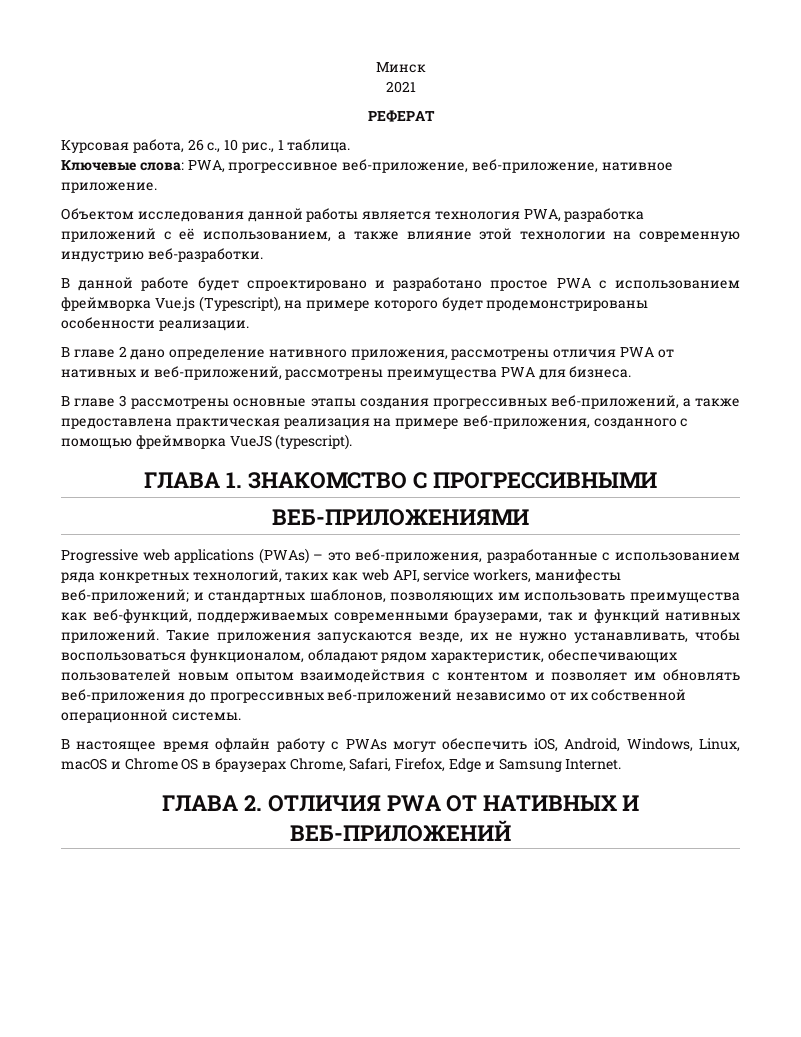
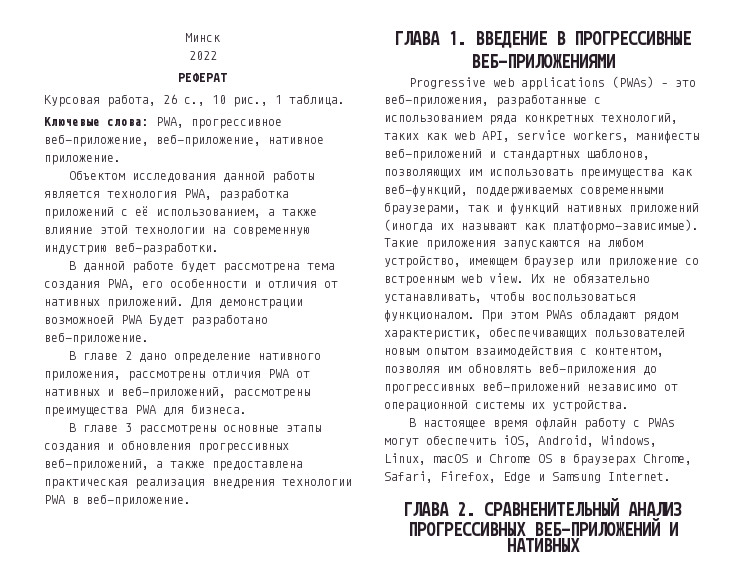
[385,81,416,93] 2021 -> [188,51,217,60] 2022
[246,277,741,291] [61,296,649,312] [61,317,249,331] спроектировано и разработано простое PWA с использованием фреймворка Vue.js (Typescript), на примере которого будет продемонстрированы особенности реализации. -> [222,263,335,273] [44,278,338,291] [44,297,303,309] [44,314,268,327] [44,332,149,345] рассмотрена тема создания PWA, его особенности и отличия от нативных приложений. Для демонстрации возможноей PWA Будет разработано веб-приложение.
(429, 403) none -> [107,440,191,450] и обновления
[373,415,689,429] [61,434,353,450] на примере веб-приложения, созданного с помощью фреймворка VueJS (typescript). -> [212,479,352,489] [44,494,191,507] внедрения технологии PWA в веб-приложение.
[248,472,657,489] ЗНАКОМСТВО С ПРОГРЕССИВНЫМИ -> [475,31,691,48] ВВЕДЕНИЕ В ПРОГРЕССИВНЫЕ
[61,589,189,603] веб-приложений; -> [384,148,482,161] веб-приложений
[61,629,740,643] [61,649,304,663] приложений. Такие приложения запускаются везде, их не нужно устанавливать, чтобы воспользоваться функционалом, -> [629,203,699,215] [384,219,699,233] [384,237,643,250] [384,255,699,268] [384,273,650,286] [384,291,636,303] [384,310,573,322] приложений (иногда их называют как платформо-зависимые). Такие приложения запускаются на любом устройство, имеющем браузер или приложение со встроенным web view. Их не обязательно устанавливать, чтобы воспользоваться функционалом. При этом PWAs
[446,672,628,681] контентом и позволяет -> [594,348,664,357] [384,366,440,373] контентом, позволяя
[569,689,687,701] [61,709,241,723] их собственной операционной системы. -> [384,400,629,412] операционной системы их устройства.
[267,795,640,812] [290,820,511,842] ОТЛИЧИЯ PWA ОТ НАТИВНЫХ И ВЕБ-ПРИЛОЖЕНИЙ -> [484,498,682,516] [407,518,678,536] [506,538,580,552] СРАВНЕНИТЕЛЬНЫЙ АНАЛИЗ ПРОГРЕССИВНЫХ ВЕБ-ПРИЛОЖЕНИЙ И НАТИВНЫХ

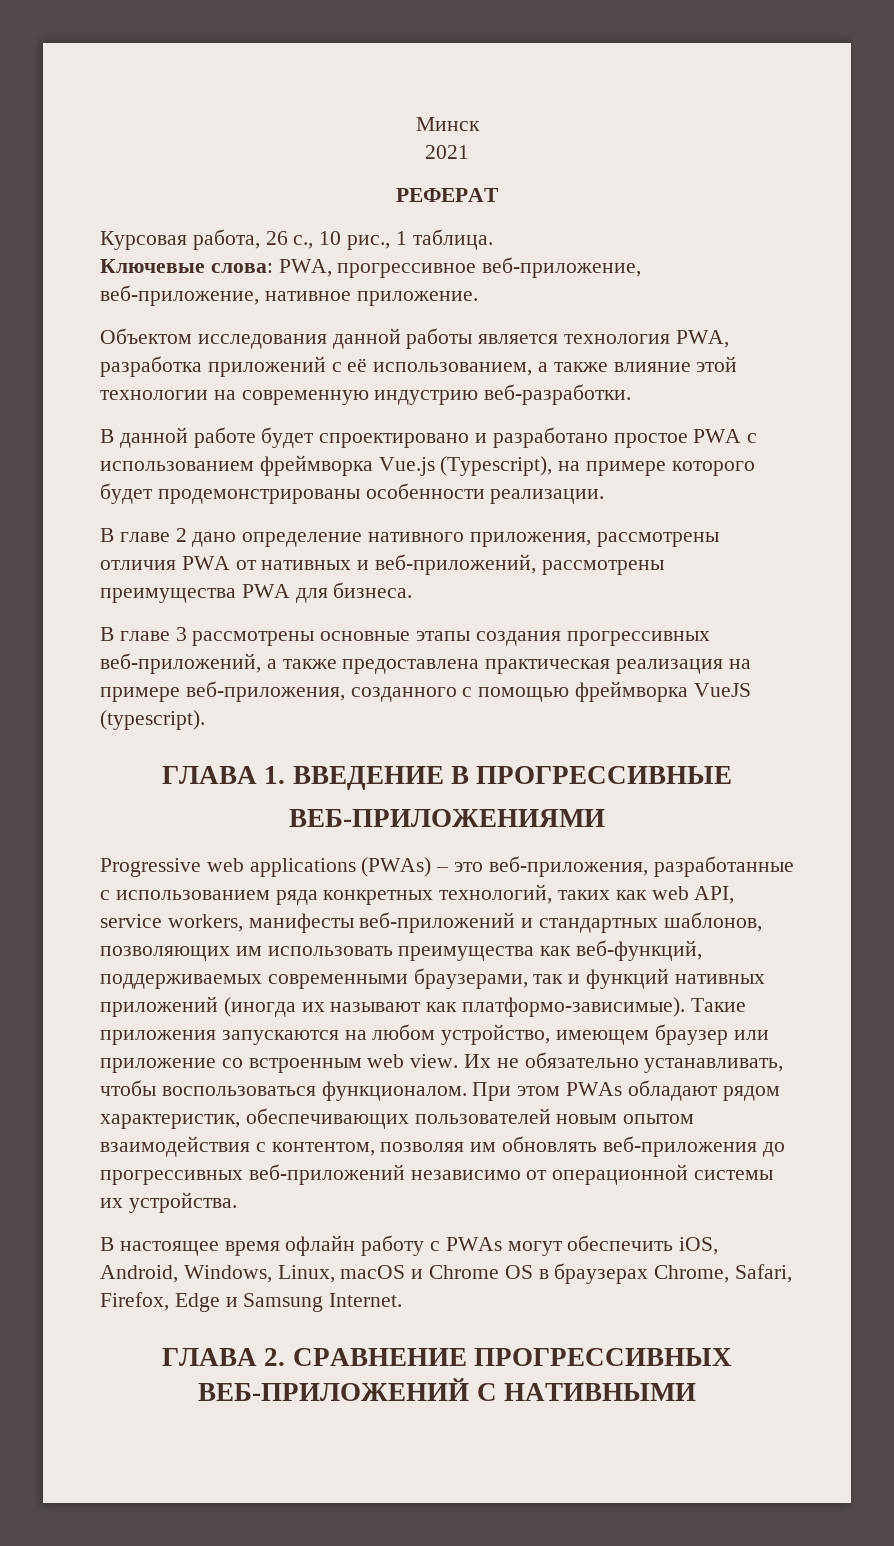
[188,51,217,60] 2022 -> [425,145,469,159] 2021
[222,263,335,273] [44,278,338,291] [44,297,303,309] [44,314,268,327] [44,332,149,345] рассмотрена тема создания PWA, его особенности и отличия от нативных приложений. Для демонстрации возможноей PWA Будет разработано веб-приложение. -> [319,427,758,448] [100,455,755,476] [100,483,605,504] спроектировано и разработано простое PWA с использованием фреймворка Vue.js (Typescript), на примере которого будет продемонстрированы особенности реализации.
[107,440,191,450] и обновления -> (561, 638) none
[212,479,352,489] [44,494,191,507] внедрения технологии PWA в веб-приложение. -> [728,659,751,669] [100,681,751,702] [100,710,205,730] на примере веб-приложения, созданного с помощью фреймворка VueJS (typescript).
[484,498,682,516] [407,518,678,536] [506,538,580,552] СРАВНЕНИТЕЛЬНЫЙ АНАЛИЗ ПРОГРЕССИВНЫХ ВЕБ-ПРИЛОЖЕНИЙ И НАТИВНЫХ -> [292,1348,732,1366] [198,1378,696,1401] СРАВНЕНИЕ ПРОГРЕССИВНЫХ ВЕБ-ПРИЛОЖЕНИЙ С НАТИВНЫМИ

